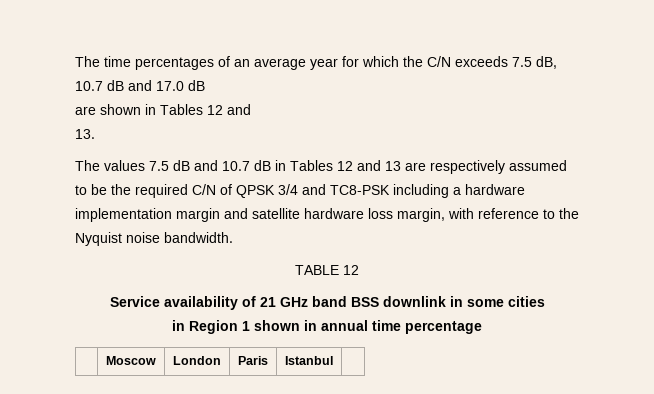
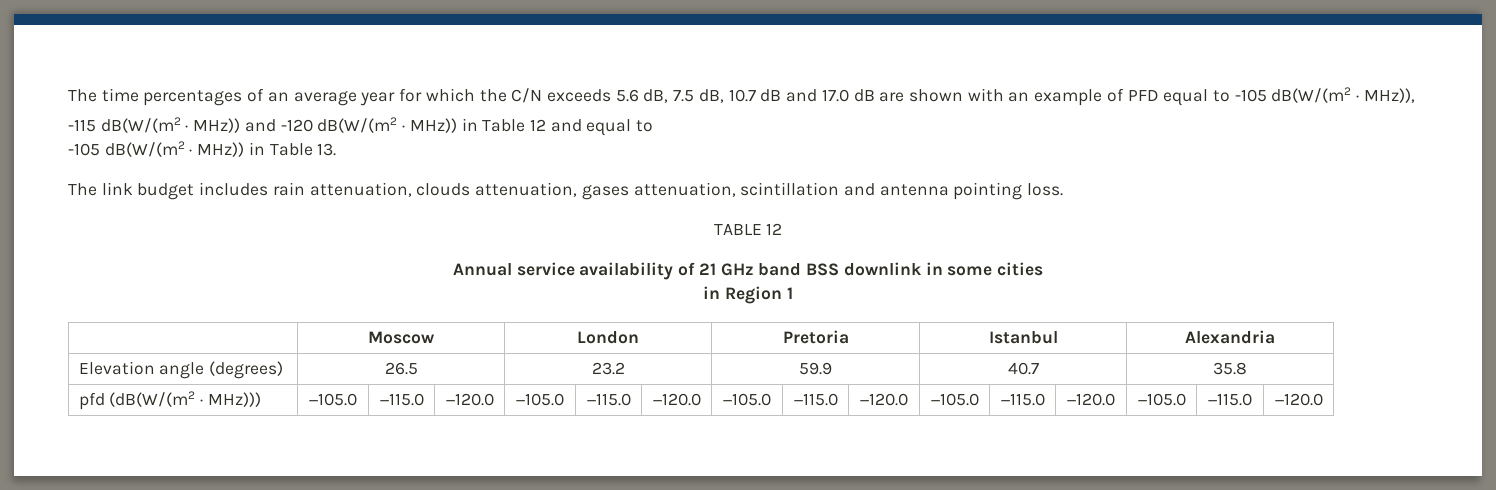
(508, 61) none -> [615,89,669,103] 5.6 dB,
(205, 85) // -> (875, 95) none
[145,104,251,115] [75,129,95,139] [75,160,567,174] [75,184,525,198] [75,208,579,222] [75,232,233,246] in Tables 12 and // 13. // The values 7.5 dB and 10.7 dB in Tables 12 and 13 are respectively assumed to be the required C/N of QPSK 3/4 and TC8-PSK including a hardware implementation margin and satellite hardware loss margin, with reference to the Nyquist noise bandwidth. -> [967,87,1415,106] [68,117,654,136] [68,141,337,157] [68,182,1064,200] with an example of PFD equal to -105 dB(W/(m2 · MHz)), // -115 dB(W/(m2 · MHz)) and -120 dB(W/(m2 · MHz)) in Table 12 and equal to // -105 dB(W/(m2 · MHz)) in Table 13. // The link budget includes rain attenuation, clouds attenuation, gases attenuation, scintillation and antenna pointing loss.
[109,296,160,307] Service -> [453,262,575,276] Annual service
[254,320,482,334] shown in annual time percentage -> (793, 293) none
[238,356,268,365] Paris -> [782,330,849,344] Pretoria
(333, 360) none -> [1185,330,1275,344] [78,361,284,379] [384,362,418,375] [591,362,625,375] [799,362,832,375] [1007,362,1039,375] [1213,362,1247,375] [78,391,261,410] [309,393,357,406] [379,393,424,406] [445,393,494,406] [516,393,564,406] [586,393,631,406] [652,393,701,406] [723,393,771,406] [793,393,838,406] [860,393,908,406] [930,393,979,406] [1000,393,1045,406] [1067,393,1115,406] [1137,393,1186,406] [1208,393,1252,406] [1274,393,1323,406] Alexandria // Elevation angle (degrees) | 26.5 | 23.2 | 59.9 | 40.7 | 35.8 // pfd (dB(W/(m2 · MHz))) | −105.0 | −115.0 | −120.0 | −105.0 | −115.0 | −120.0 | −105.0 | −115.0 | −120.0 | −105.0 | −115.0 | −120.0 | −105.0 | −115.0 | −120.0

